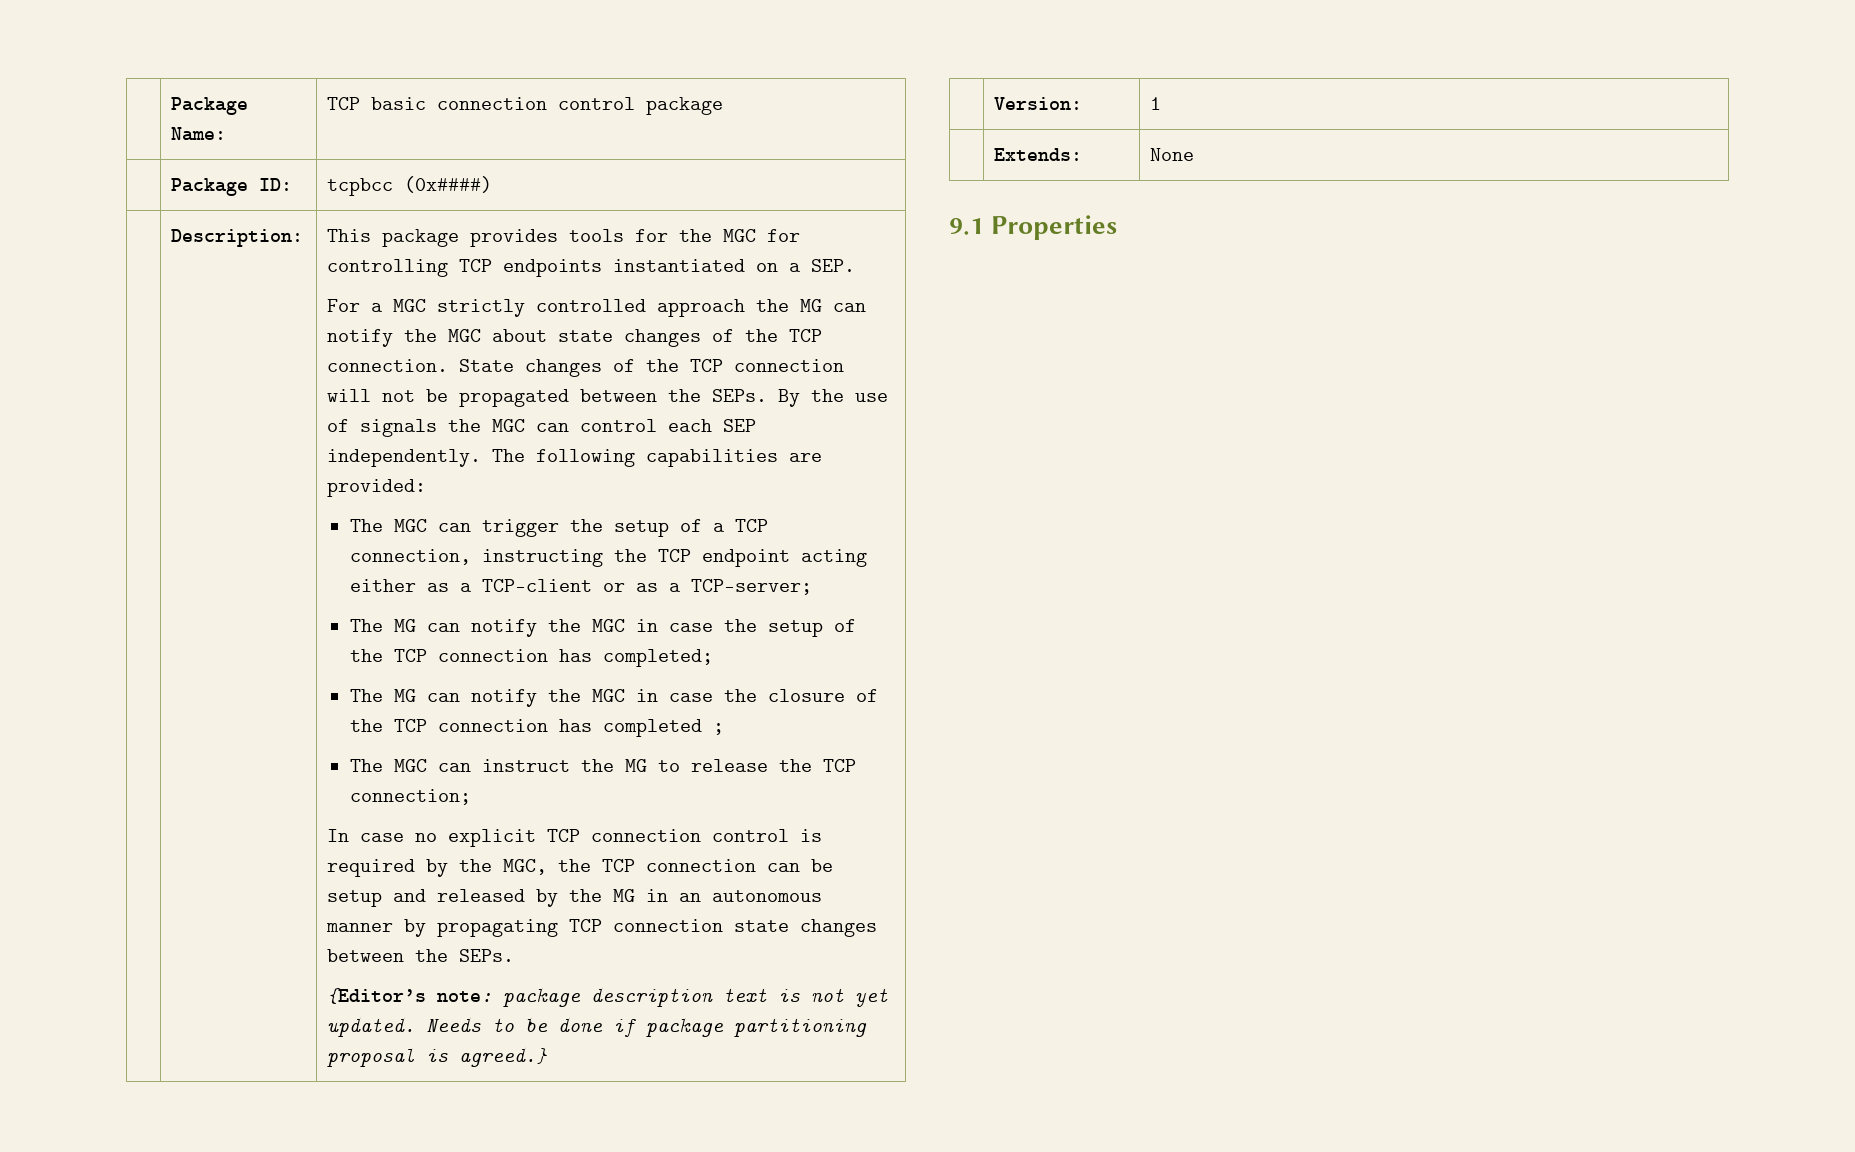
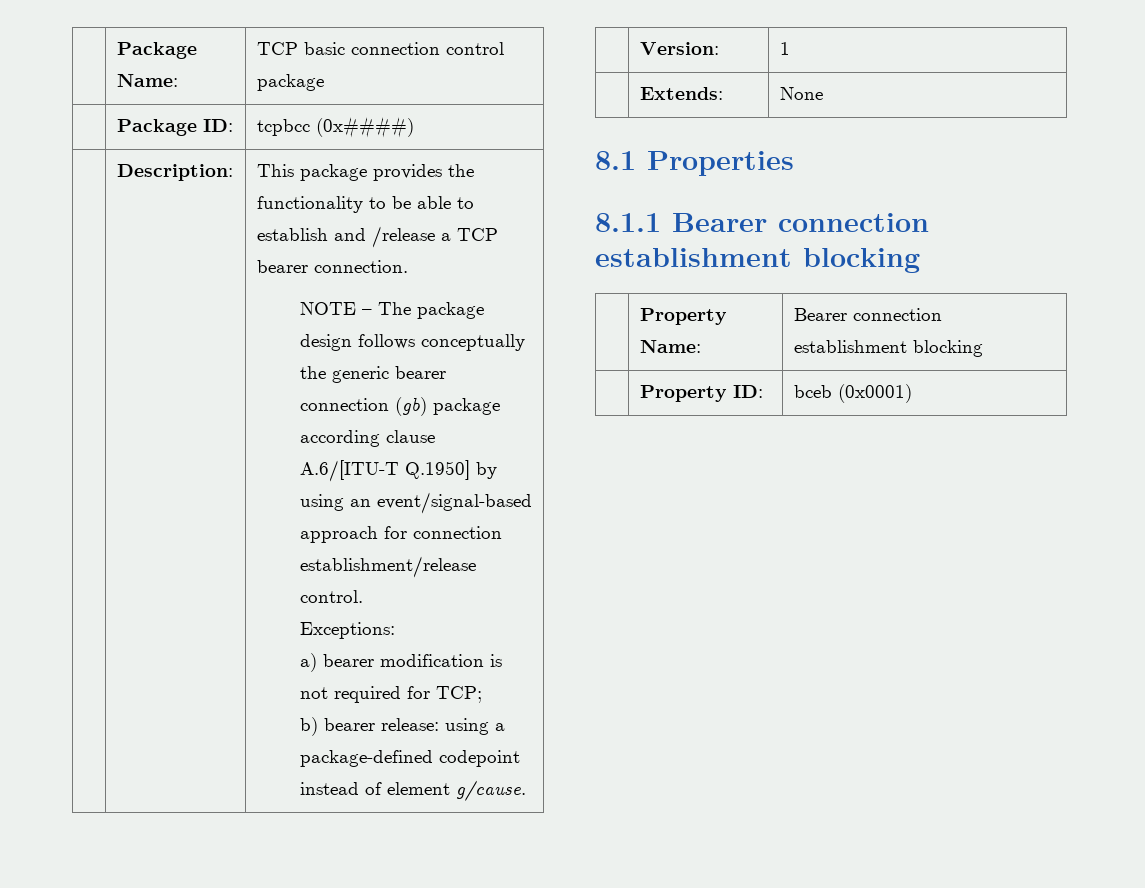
[569,229,801,242] [327,259,856,277] [327,299,867,317] [327,329,823,347] [327,359,845,377] [327,389,889,407] [327,419,757,437] [327,449,823,467] [327,479,427,497] [349,519,768,537] [349,549,867,567] [349,579,812,595] [349,619,856,637] [349,649,713,667] [349,689,878,707] [349,719,724,737] [349,759,856,772] [349,789,471,805] [327,829,823,847] [327,859,834,877] [327,889,823,907] [326,919,878,937] [327,949,515,962] [327,987,889,1007] [327,1017,868,1037] [327,1047,548,1067] tools for the MGC for controlling TCP endpoints instantiated on a SEP. // For a MGC strictly controlled approach the MG can notify the MGC about state changes of the TCP connection. State changes of the TCP connection will not be propagated between the SEPs. By the use of signals the MGC can control each SEP independently. The following capabilities are provided: // The MGC can trigger the setup of a TCP connection, instructing the TCP endpoint acting either as a TCP-client or as a TCP-server; // The MG can notify the MGC in case the setup of the TCP connection has completed; // The MG can notify the MGC in case the closure of the TCP connection has completed ; // The MGC can instruct the MG to release the TCP connection; // In case no explicit TCP connection control is required by the MGC, the TCP connection can be setup and released by the MG in an autonomous manner by propagating TCP connection state changes between the SEPs. // {Editor’s note: package description text is not yet updated. Needs to be done if package partitioning proposal is agreed.} -> [447,164,474,177] [256,196,474,213] [256,226,498,248] [256,260,408,273] [300,302,485,319] [300,334,526,351] [300,366,447,383] [300,397,501,416] [300,430,436,447] [300,460,498,482] [300,492,533,514] [300,526,503,543] [300,556,477,578] [300,590,364,603] [300,622,396,639] [300,653,503,672] [300,686,483,703] [300,717,506,736] [300,750,521,767] [300,780,527,801] the functionality to be able to establish and /release a TCP bearer connection. // NOTE – The package design follows conceptually the generic bearer connection (gb) package according clause A.6/[ITU-T Q.1950] by using an event/signal-based approach for connection establishment/release control. // Exceptions: // a) bearer modification is not required for TCP; // b) bearer release: using a package-defined codepoint instead of element g/cause.
[949,218,984,235] 9.1 -> [595,151,636,170] 8.1
(1118, 227) none -> [595,213,929,232] [595,248,920,273] [639,308,727,325] [639,340,701,353] [793,308,942,321] [793,340,983,357] [639,385,763,402] [793,384,912,403] // 8.1.1 Bearer connection establishment blocking // | Property Name: | Bearer connection establishment blocking // | Property ID: | bceb (0x0001)

